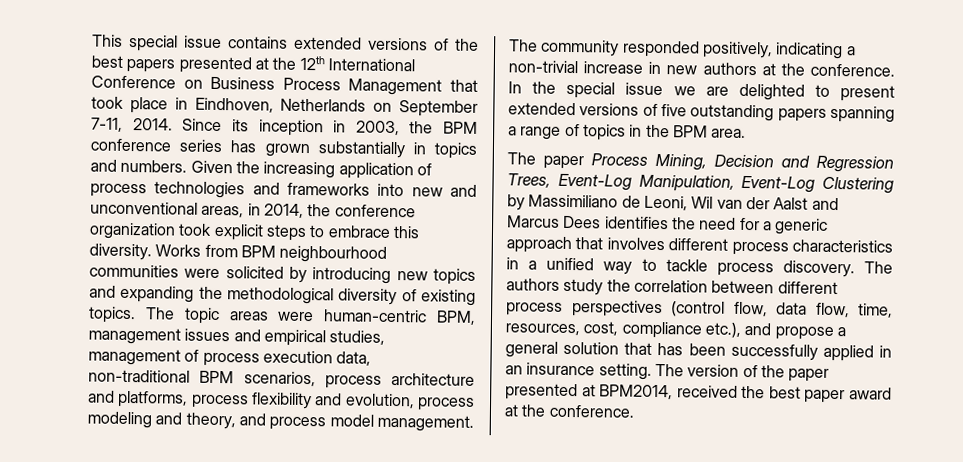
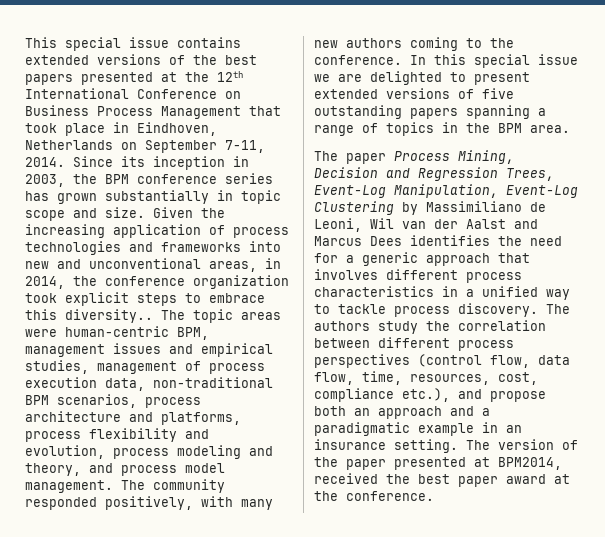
[434,142,477,159] [90,159,188,173] topics and numbers. -> [241,190,281,204] [25,207,145,221] topic scope and size.
[89,243,388,263] [89,264,476,285] [89,285,476,306] [88,306,136,324] diversity. Works from BPM neighbourhood communities were solicited by introducing new topics and expanding the methodological diversity of existing topics. -> [65,309,153,323] diversity..
[775,42,856,60] [508,60,776,76] indicating a non-trivial increase in new authors at -> [201,496,273,510] [314,37,482,51] with many new authors coming to
[532,81,557,94] the -> [434,54,466,65] this
[836,327,846,337] [505,341,874,362] a general solution that has been successfully applied -> [314,406,490,419] [314,422,474,436] both an approach and a paradigmatic example

